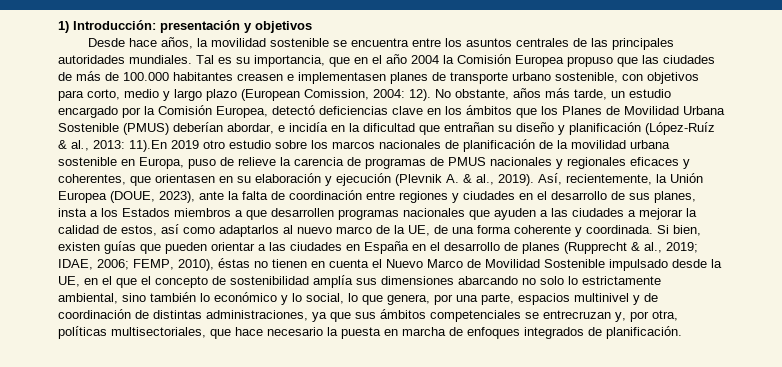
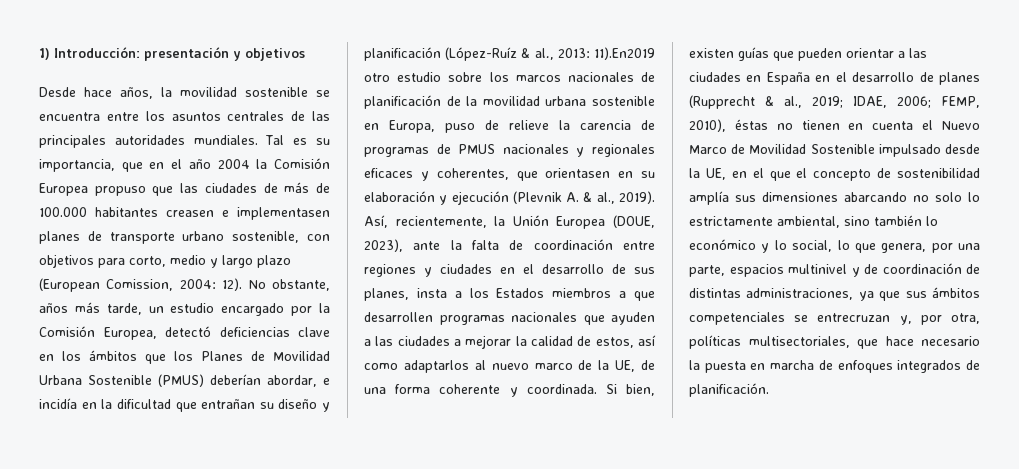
[129,140,199,152] 11).En 2019 -> [594,47,655,60] 11).En2019

